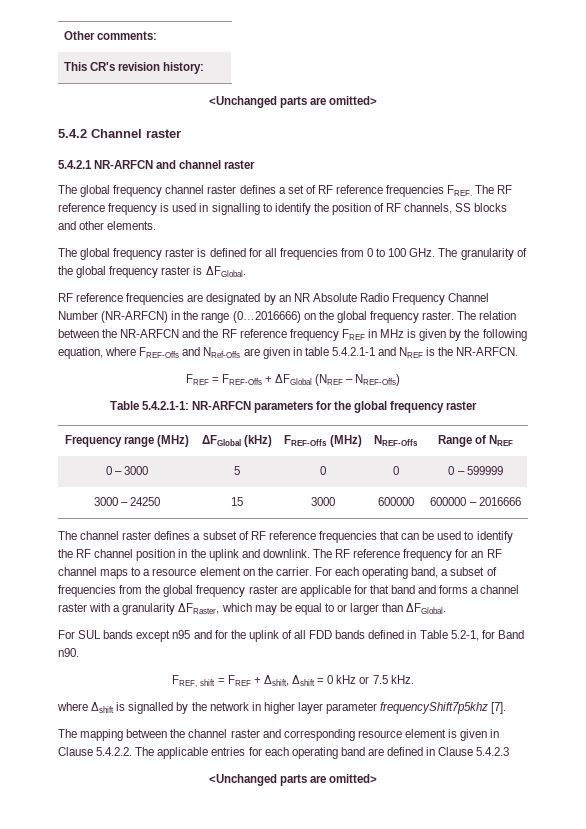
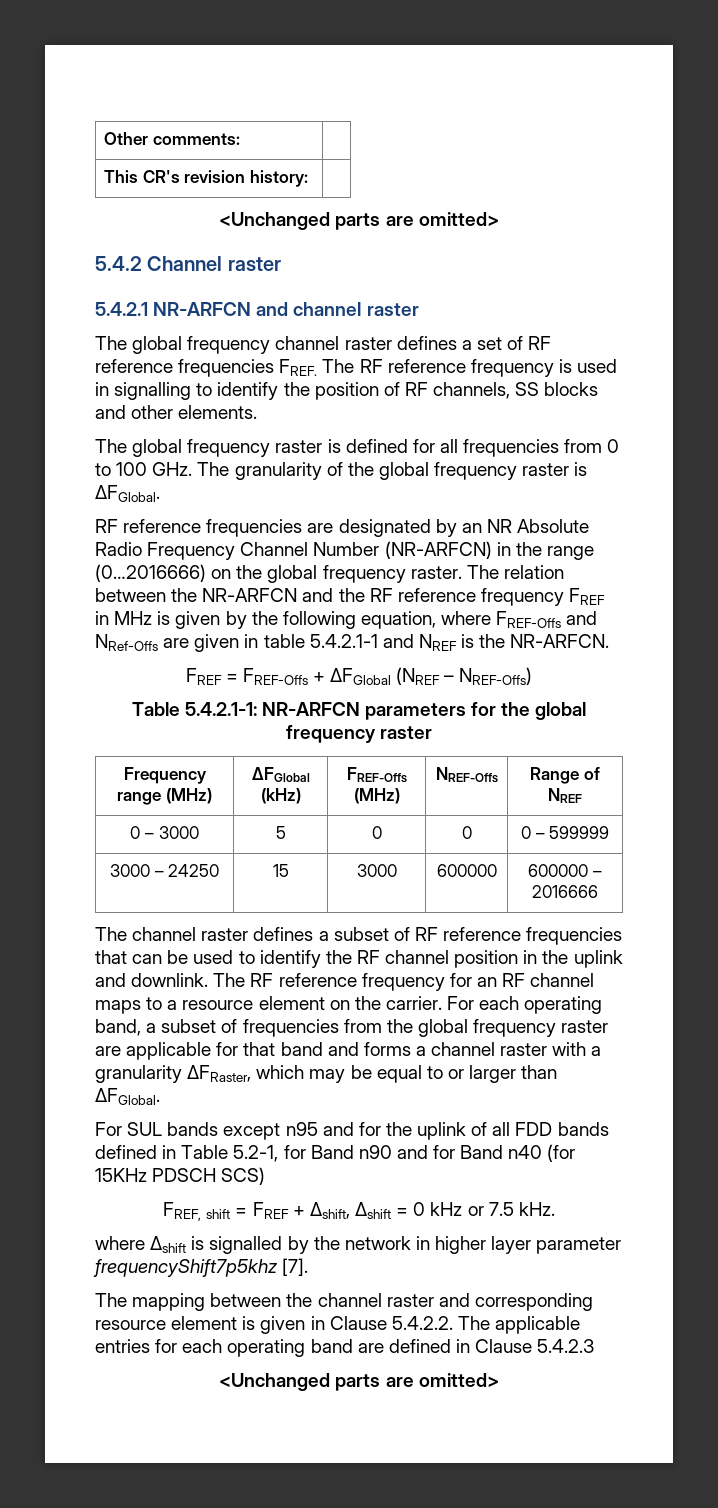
[58,648,79,657] n90. -> [358,1144,576,1162] [95,1167,266,1185] n90 and for Band n40 (for 15KHz PDSCH SCS)

